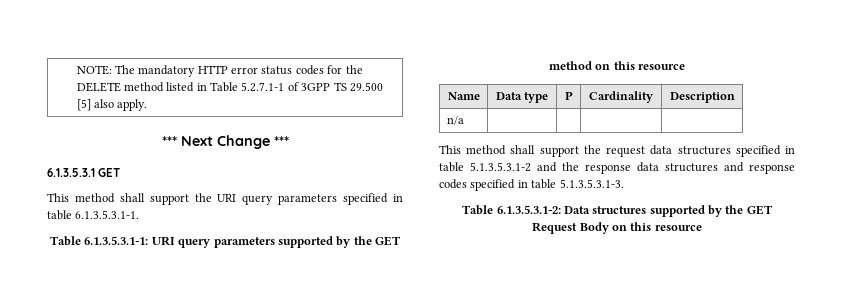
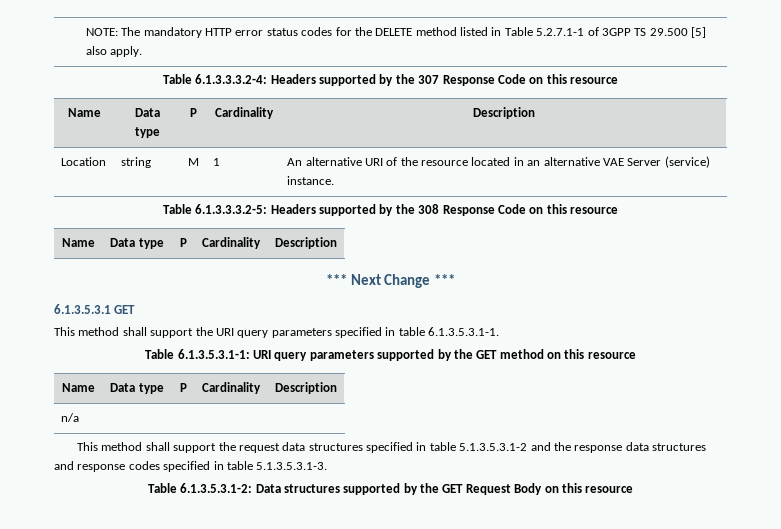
(148, 105) none -> [162,74,619,86] [68,108,101,117] [135,108,160,117] [135,127,160,138] [190,108,197,117] [214,107,274,119] [472,107,535,119] [61,157,107,166] [121,157,152,168] [188,158,199,166] [213,158,221,166] [287,156,710,168] [287,176,335,185] [162,204,619,216] [62,238,95,247] [110,238,164,249] [179,238,187,247] [202,237,261,249] [275,237,337,249] // Table 6.1.3.3.3.2-4: Headers supported by the 307 Response Code on this resource // Name | Data type | P | Cardinality | Description // Location | string | M | 1 | An alternative URI of the resource located in an alternative VAE Server (service) instance. // Table 6.1.3.3.3.2-5: Headers supported by the 308 Response Code on this resource // Name | Data type | P | Cardinality | Description

